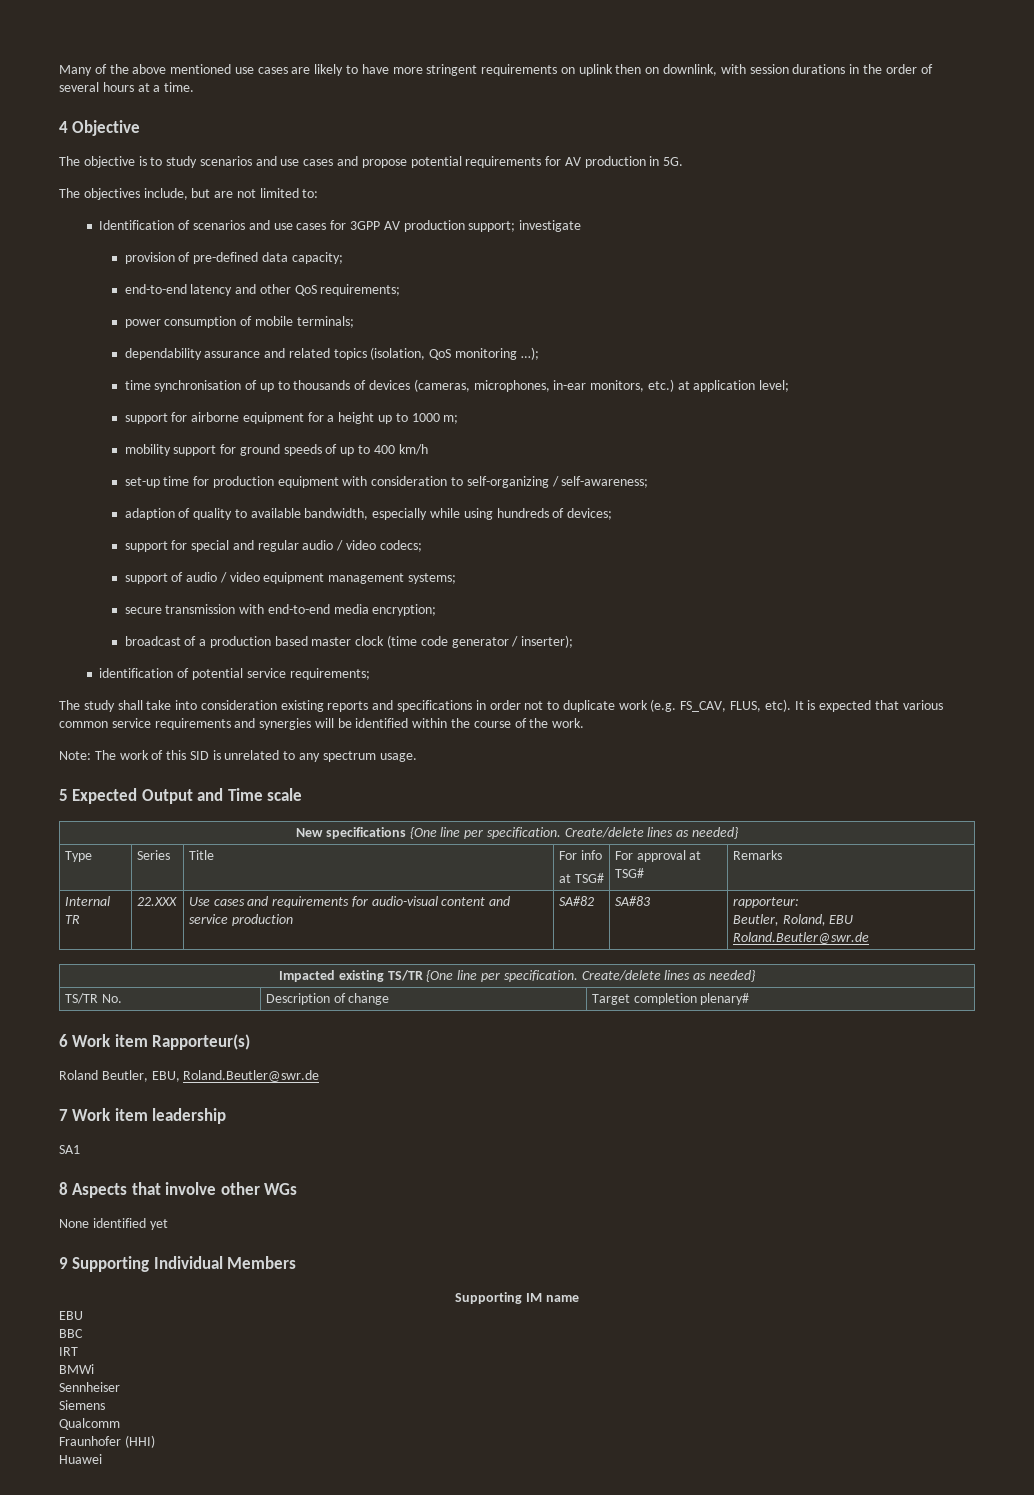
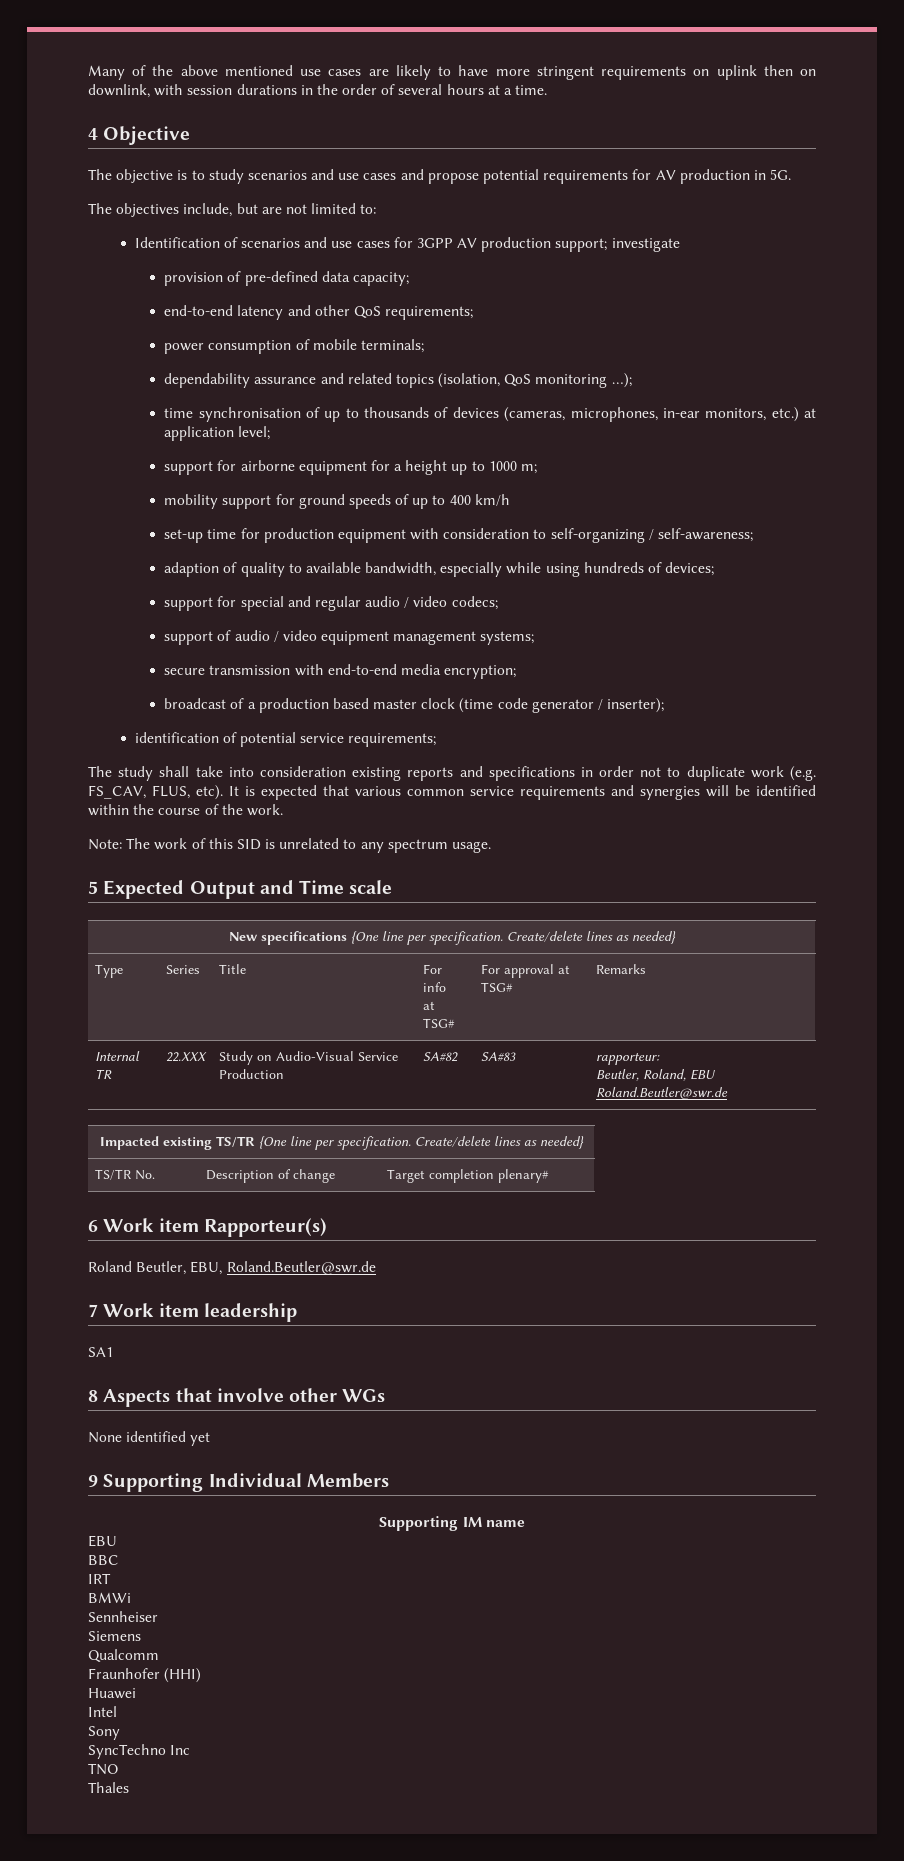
[188,896,511,908] [188,914,293,926] Use cases and requirements for audio-visual content and service production -> [218,1051,398,1065] [218,1069,284,1079] Study on Audio-Visual Service Production
(102, 1459) none -> [88,1706,117,1717] [88,1726,120,1740] [88,1744,191,1759] [88,1763,118,1775] [88,1782,129,1793] // Intel // Sony // SyncTechno Inc // TNO // Thales

